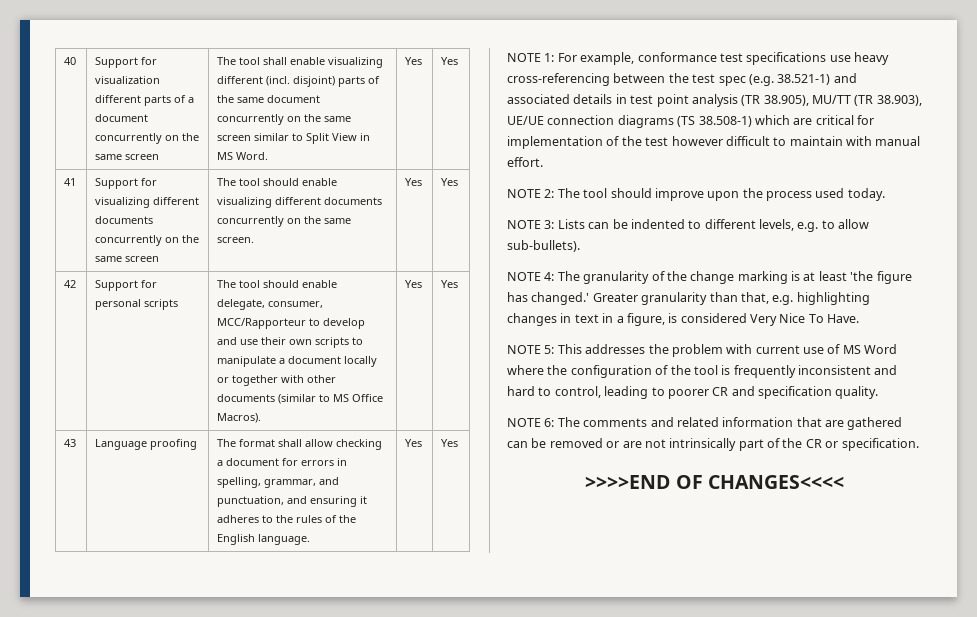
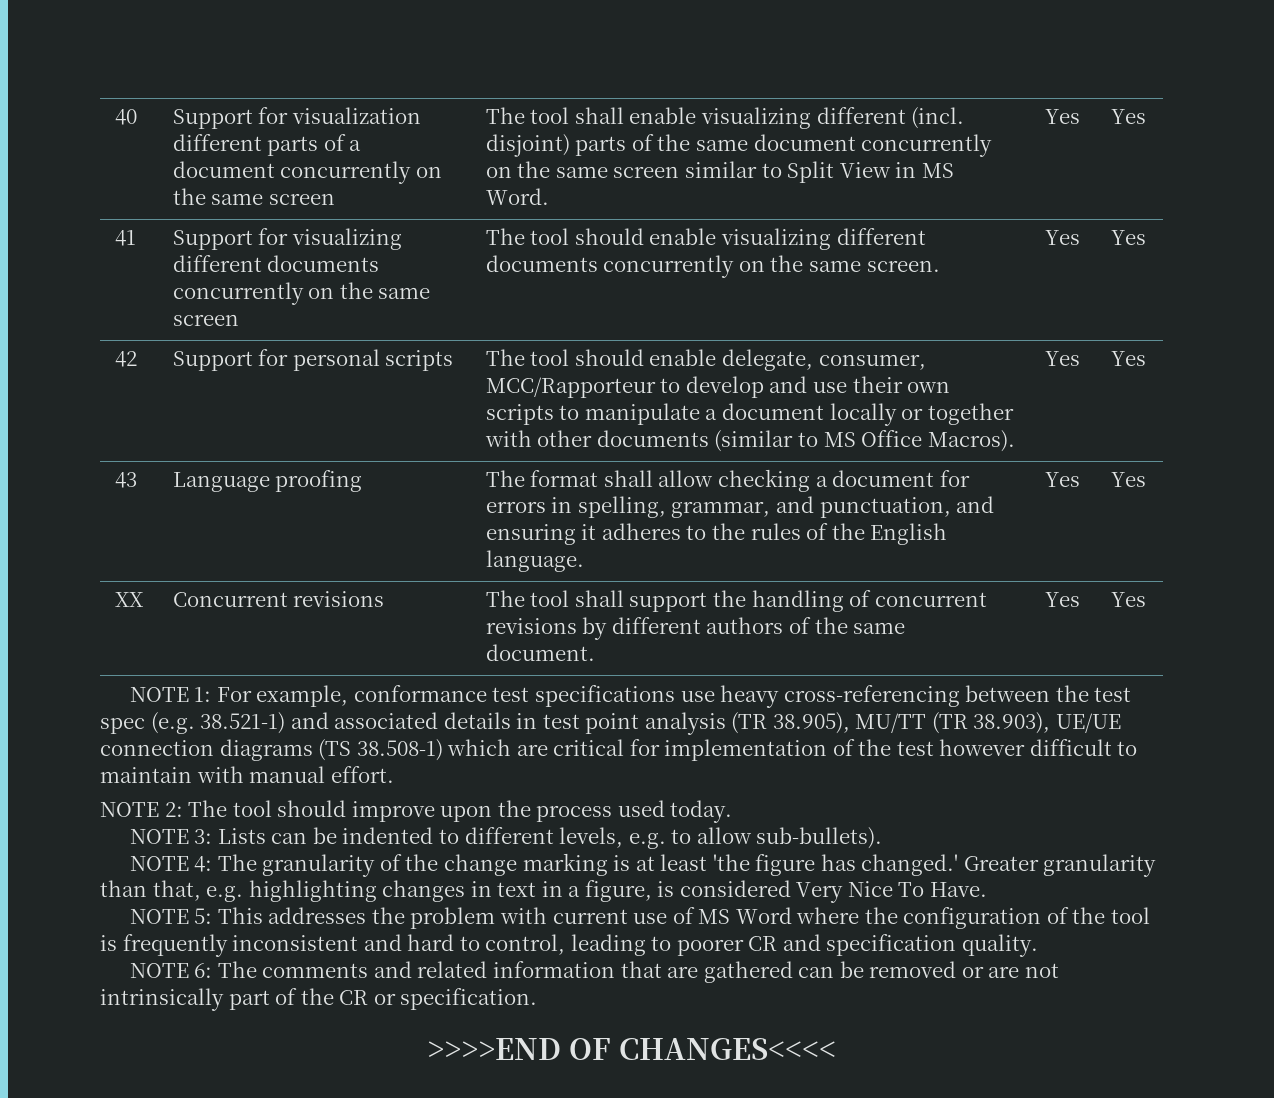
(459, 443) none -> [114,592,144,607] [172,591,385,607] [485,590,987,612] [485,617,906,640] [485,644,595,661] [1044,592,1080,607] [1110,592,1146,607] // XX | Concurrent revisions | The tool shall support the handling of concurrent revisions by different authors of the same document. | Yes | Yes

